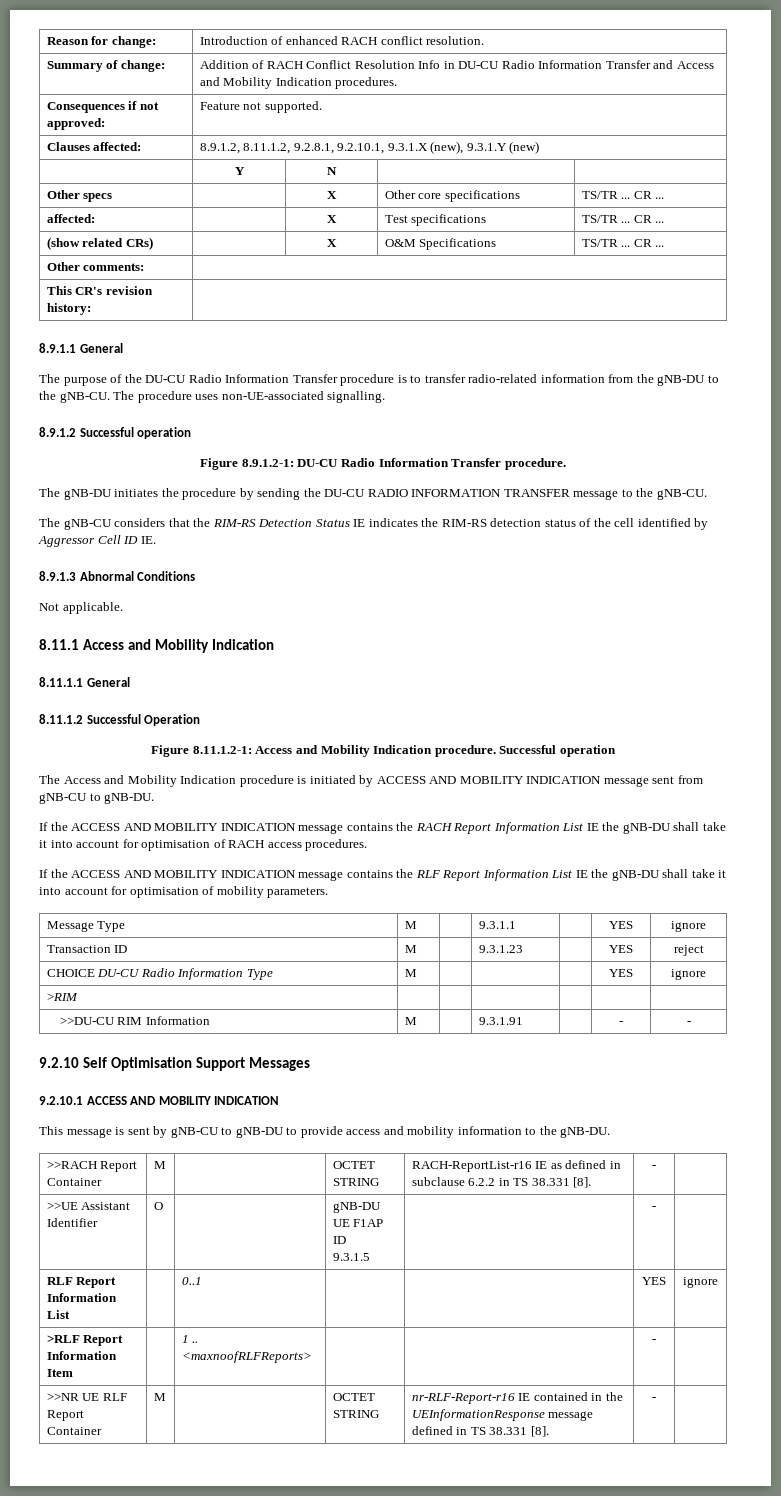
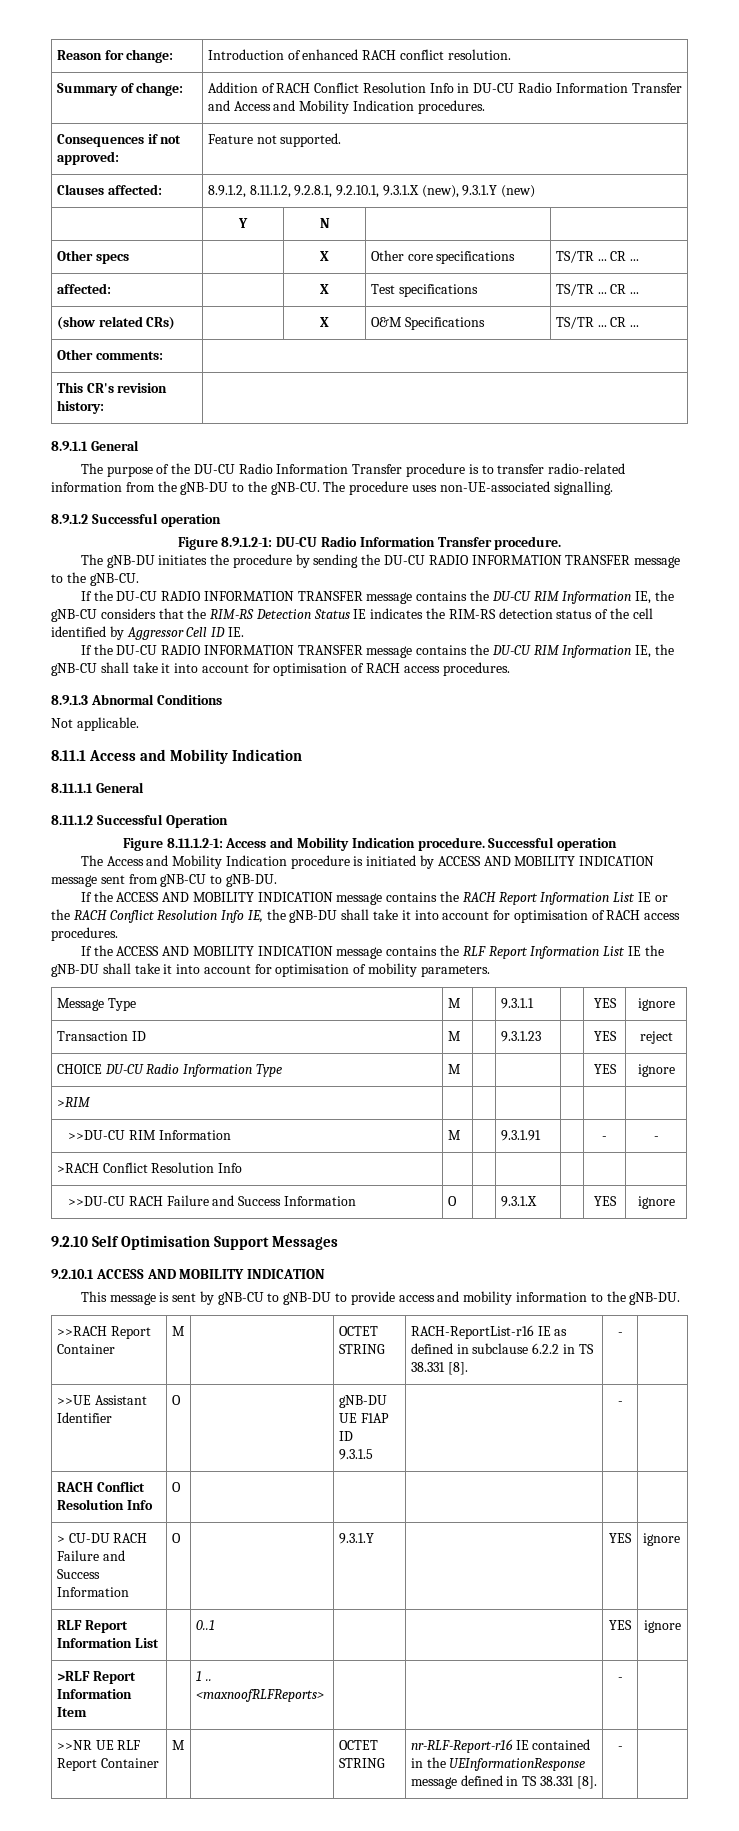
[39,518,60,527] The -> [80,590,674,604] If the DU-CU RADIO INFORMATION TRANSFER message contains the DU-CU RIM Information IE, the
(156, 540) none -> [80,644,674,658] [51,662,510,676] // If the DU-CU RADIO INFORMATION TRANSFER message contains the DU-CU RIM Information IE, the gNB-CU shall take it into account for optimisation of RACH access procedures.
(599, 827) none -> [654,895,668,902] [51,909,263,923] or the RACH Conflict Resolution Info IE,
(691, 1023) none -> [56,1162,243,1173] [68,1195,356,1206] [447,1196,457,1206] [500,1196,537,1207] [593,1196,617,1206] [637,1196,675,1209] // >RACH Conflict Resolution Info | | | | | | // >>DU-CU RACH Failure and Success Information | O | | 9.3.1.X | | YES | ignore
(656, 1208) none -> [56,1481,145,1492] [56,1499,153,1510] [171,1482,181,1492] [56,1533,148,1543] [56,1550,125,1561] [56,1569,100,1579] [56,1587,129,1597] [171,1533,181,1543] [338,1533,374,1544] [609,1533,632,1543] [642,1533,680,1546] // RACH Conflict Resolution Info | O | | | | | // > CU-DU RACH Failure and Success Information | O | | 9.3.1.Y | | YES | ignore

